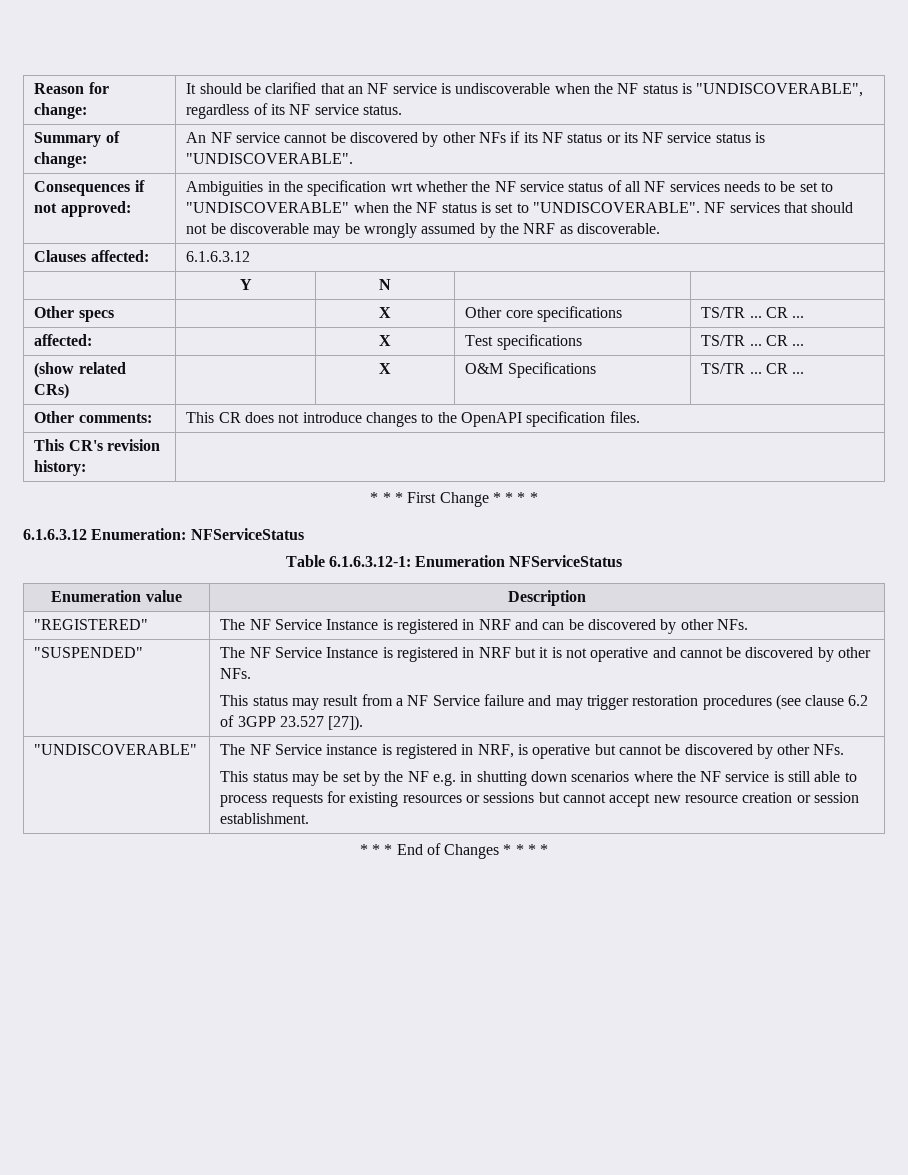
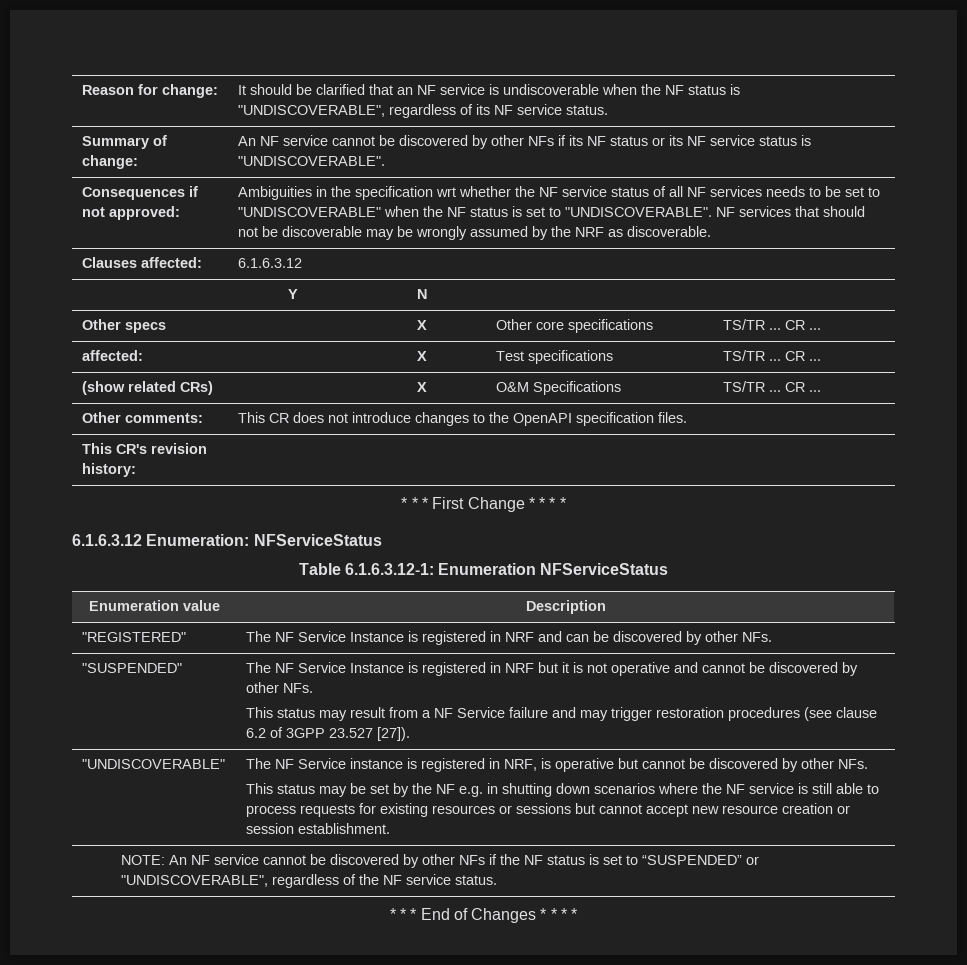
(310, 818) none -> [120,854,759,868] [120,874,497,888] // NOTE: An NF service cannot be discovered by other NFs if the NF status is set to “SUSPENDED” or "UNDISCOVERABLE", regardless of the NF service status.

